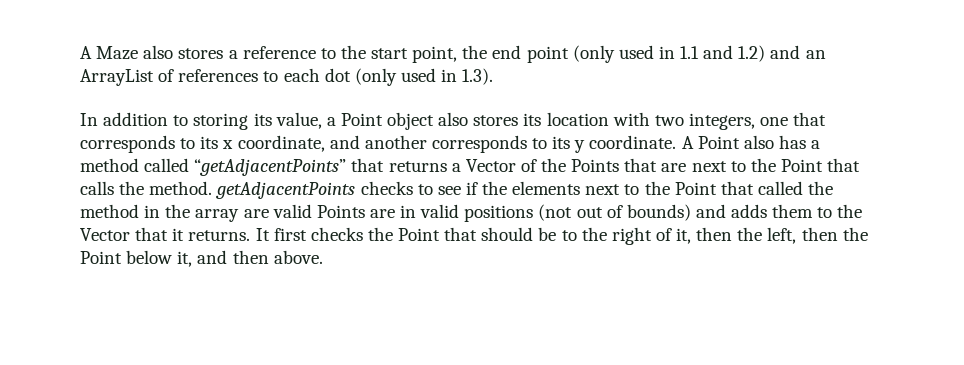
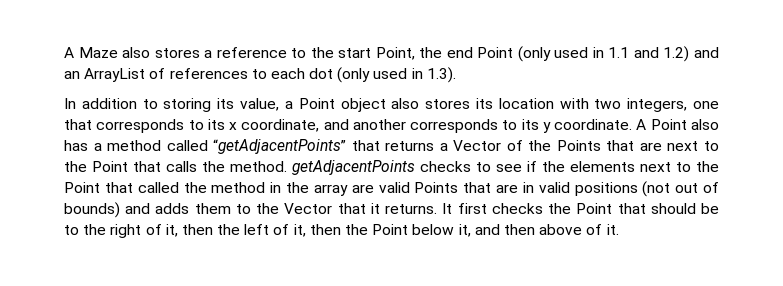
[412,46,458,63] point, -> [375,47,415,60] Point,
[526,46,569,63] point -> [477,47,514,58] Point
(365, 211) none -> [463,182,492,193] that
[767,227,797,244] left, -> [244,224,306,237] left of it,
[273,250,323,264] above. -> [539,224,619,235] above of it.

